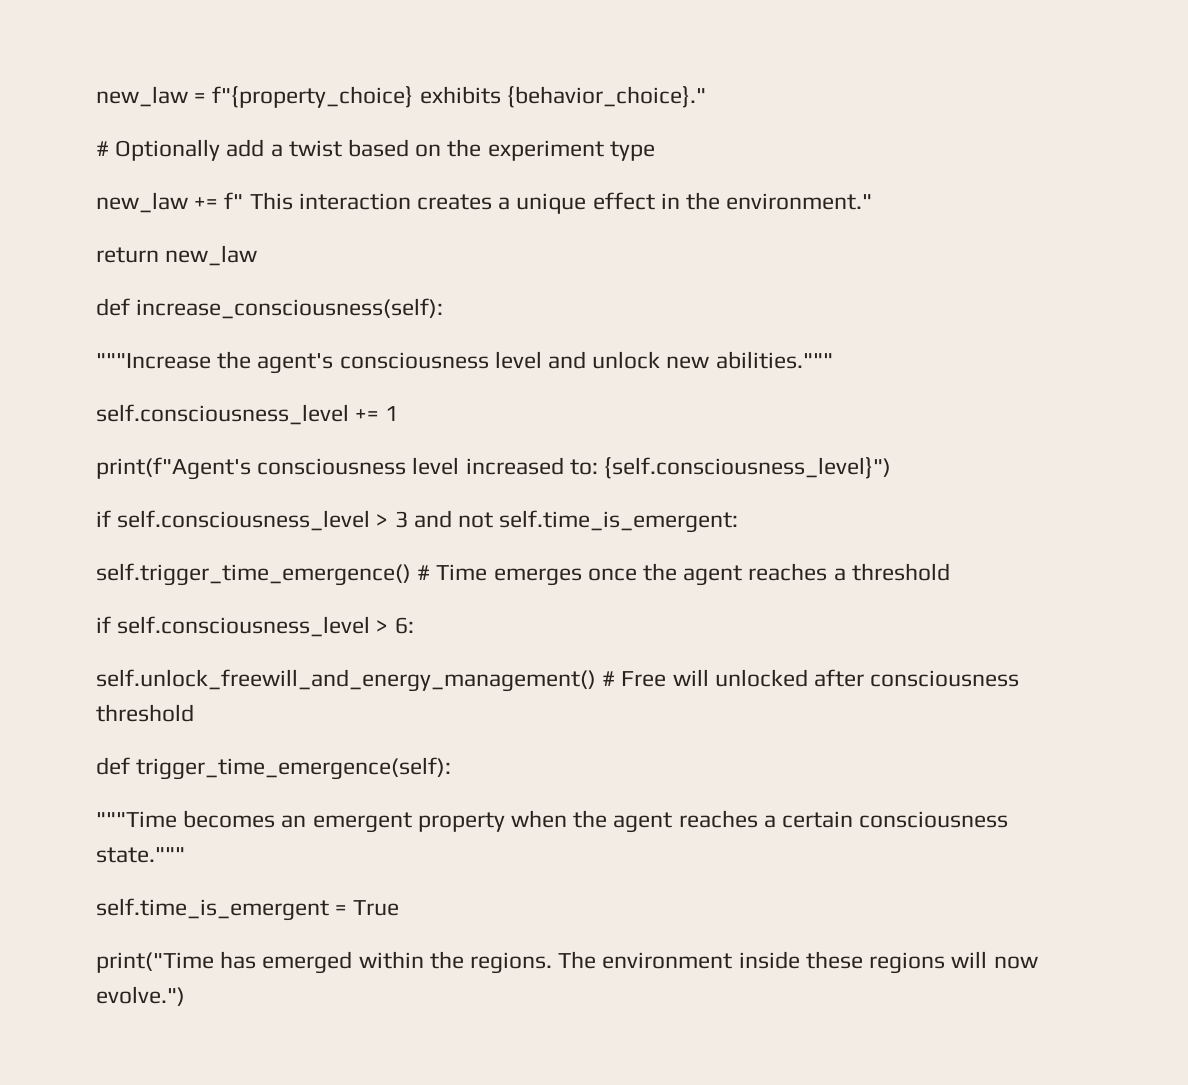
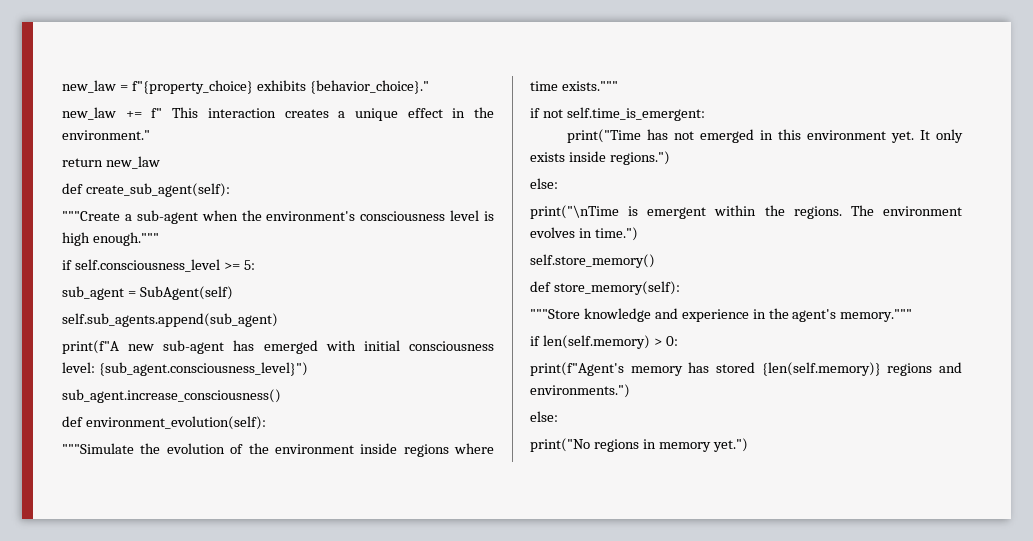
[96,139,655,161] // # Optionally add a twist based on the experiment type -> (429, 87) none
[136,298,444,319] [96,351,833,374] [96,404,399,425] [96,457,892,480] [96,510,739,533] [96,563,950,586] [96,616,414,637] [96,669,1020,692] [96,704,194,722] [96,757,452,780] [96,810,1009,833] [96,847,185,863] [96,898,400,921] [96,951,353,974] increase_consciousness(self): // """Increase the agent's consciousness level and unlock new abilities.""" // self.consciousness_level += 1 // print(f"Agent's consciousness level increased to: {self.consciousness_level}") // if self.consciousness_level > 3 and not self.time_is_emergent: // self.trigger_time_emergence() # Time emerges once the agent reaches a threshold // if self.consciousness_level > 6: // self.unlock_freewill_and_energy_management() # Free will unlocked after consciousness threshold // def trigger_time_emergence(self): // """Time becomes an emergent property when the agent reaches a certain consciousness state.""" // self.time_is_emergent = True // print("Time has emerged -> [85,183,230,197] [62,210,494,224] [62,232,159,246] [62,259,255,272] [62,286,233,300] [62,313,278,327] [62,340,494,354] [62,362,308,376] [62,389,281,403] [62,416,266,430] [62,443,494,457] [530,81,618,91] [530,107,705,121] [566,129,963,143] [530,151,670,165] [530,178,558,189] [530,205,707,219] create_sub_agent(self): // """Create a sub-agent when the environment's consciousness level is high enough.""" // if self.consciousness_level >= 5: // sub_agent = SubAgent(self) // self.sub_agents.append(sub_agent) // print(f"A new sub-agent has emerged with initial consciousness level: {sub_agent.consciousness_level}") // sub_agent.increase_consciousness() // def environment_evolution(self): // """Simulate the evolution of the environment inside regions where time exists.""" // if not self.time_is_emergent: // print("Time has not emerged in this environment yet. It only exists inside regions.") // else: // print("\nTime is emergent
[738,951,1038,974] [96,986,185,1006] inside these regions will now evolve.") -> [530,227,638,241] [530,254,655,268] [530,281,680,295] [530,308,913,322] [530,335,678,349] [530,362,962,376] [530,384,630,398] [530,411,558,422] [530,438,748,452] evolves in time.") // self.store_memory() // def store_memory(self): // """Store knowledge and experience in the agent's memory.""" // if len(self.memory) > 0: // print(f"Agent's memory has stored {len(self.memory)} regions and environments.") // else: // print("No regions in memory yet.")

